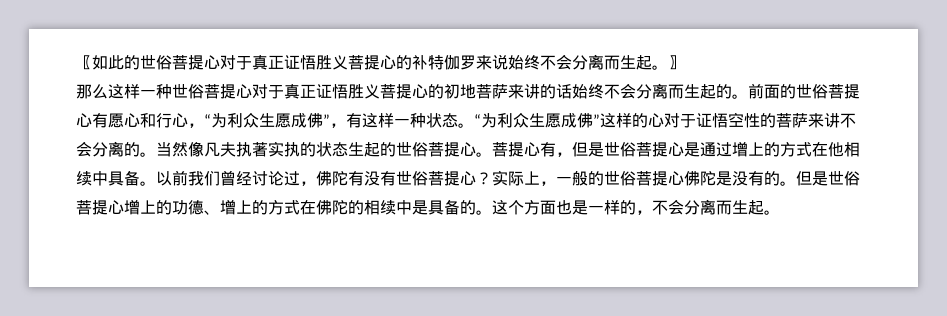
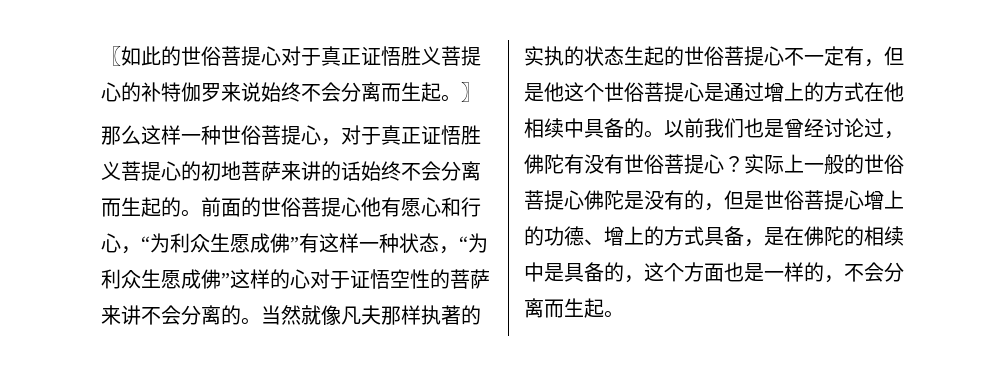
(252, 91) none -> [321,138,341,146] ，
(92, 120) none -> [361,197,381,217] 他
[330,123,346,128] ， -> (299, 244) none
[458,123,474,128] 。 -> [439,246,459,254] ，
[188,142,268,157] 像凡夫执著 -> [301,305,481,325] 就像凡夫那样执著的
[476,142,540,157] 。菩提心 -> [784,46,844,66] 不一定
(604, 149) none -> [544,82,604,102] 他这个
(140, 178) none -> [624,118,644,138] 的
(220, 178) none -> [744,118,784,138] 也是
[540,181,556,186] ， -> (804, 163) none
[780,181,796,186] 。 -> [704,203,724,211] ，
(300, 207) none -> [704,226,784,247] 具备，是
[476,210,492,215] 。 -> [624,275,644,283] ，

